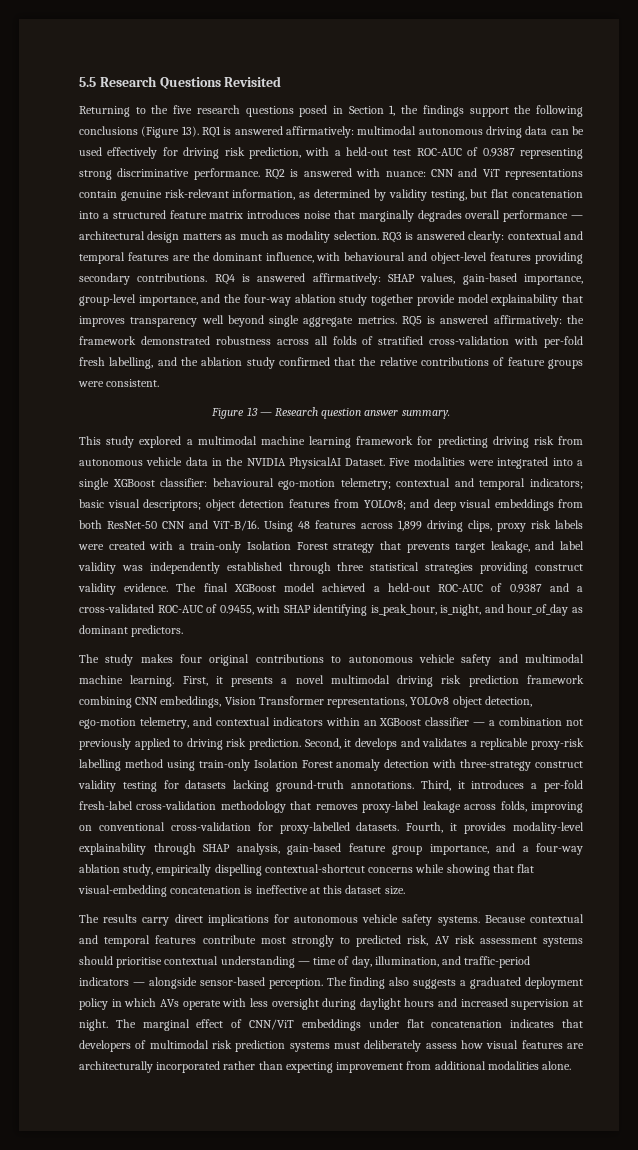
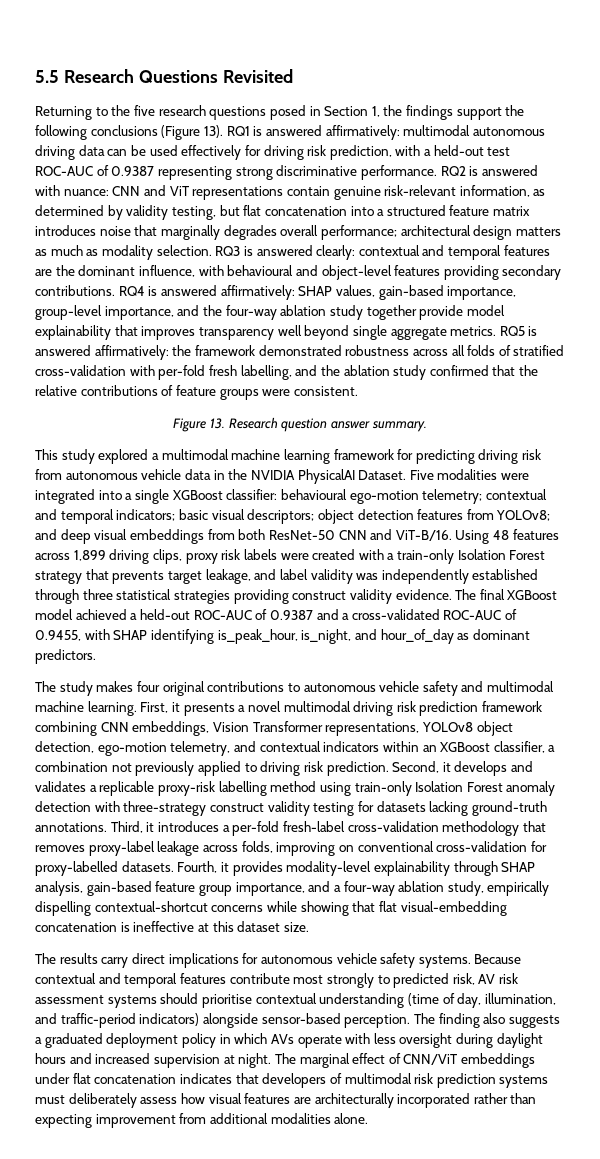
[503,210,583,222] performance — -> [320,225,397,240] performance;
[246,407,272,416] 13 — -> [210,418,226,429] 13.
[425,717,486,726] classifier — -> [493,741,545,753] classifier,
[297,957,337,965] — time -> [407,993,439,1006] (time
[79,977,145,986] indicators — -> [139,1013,200,1026] indicators)

